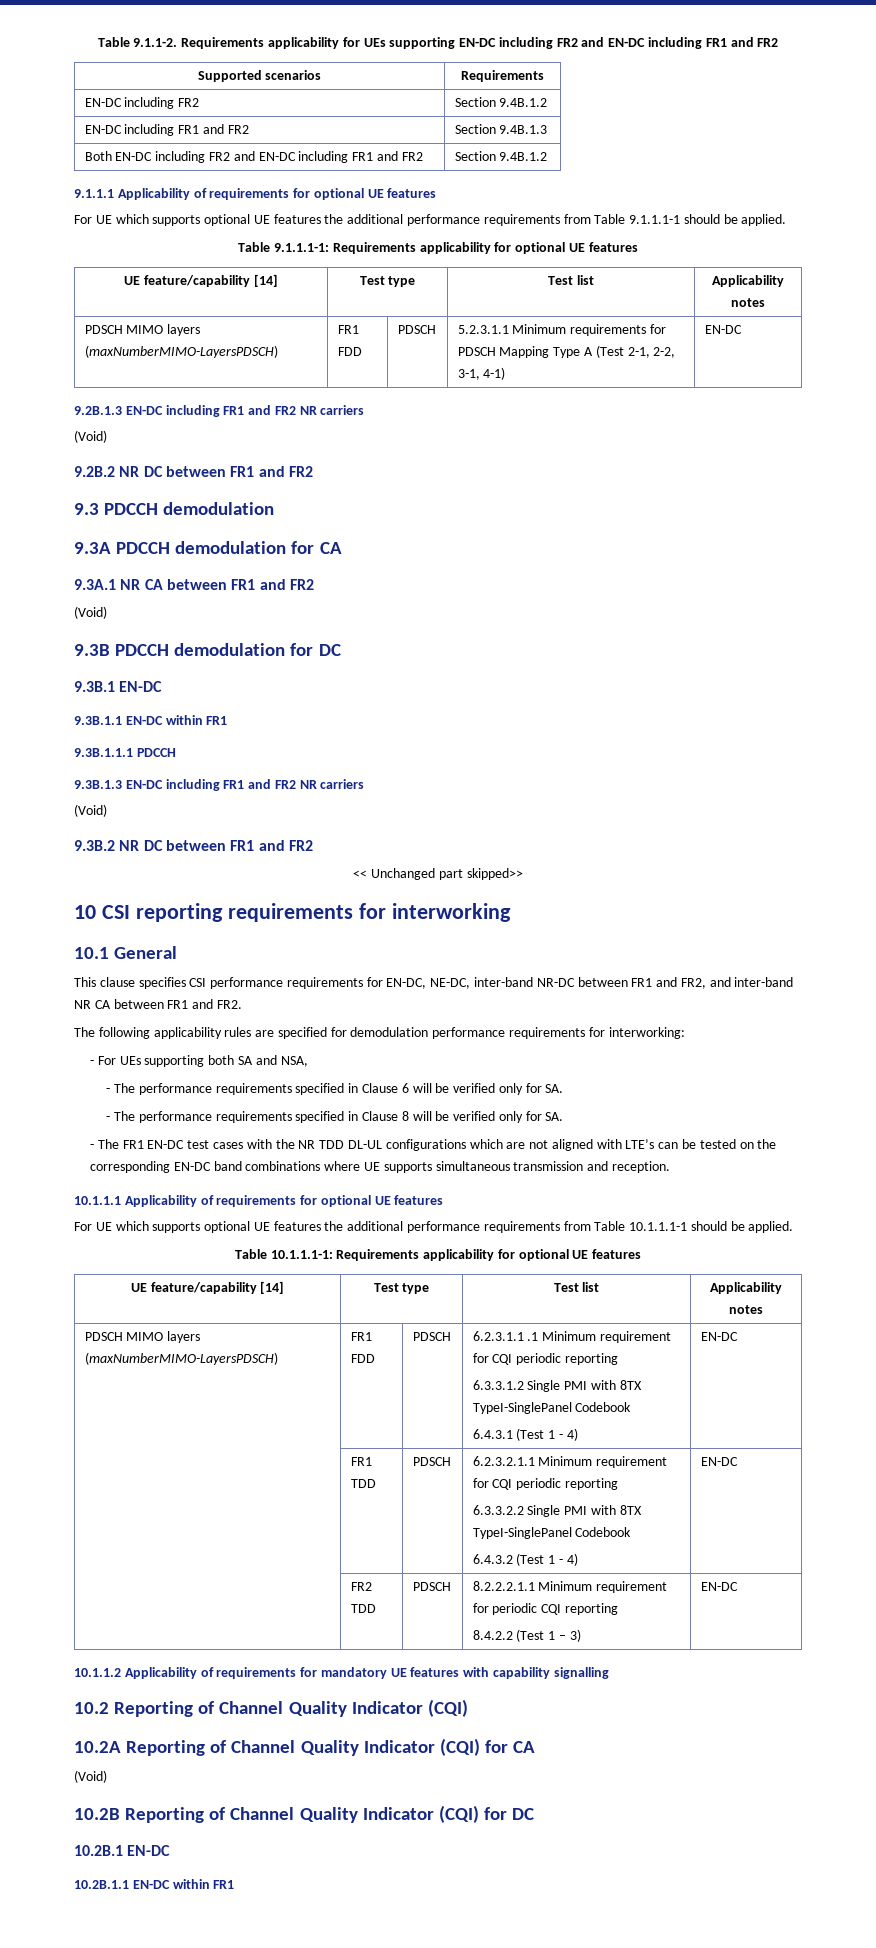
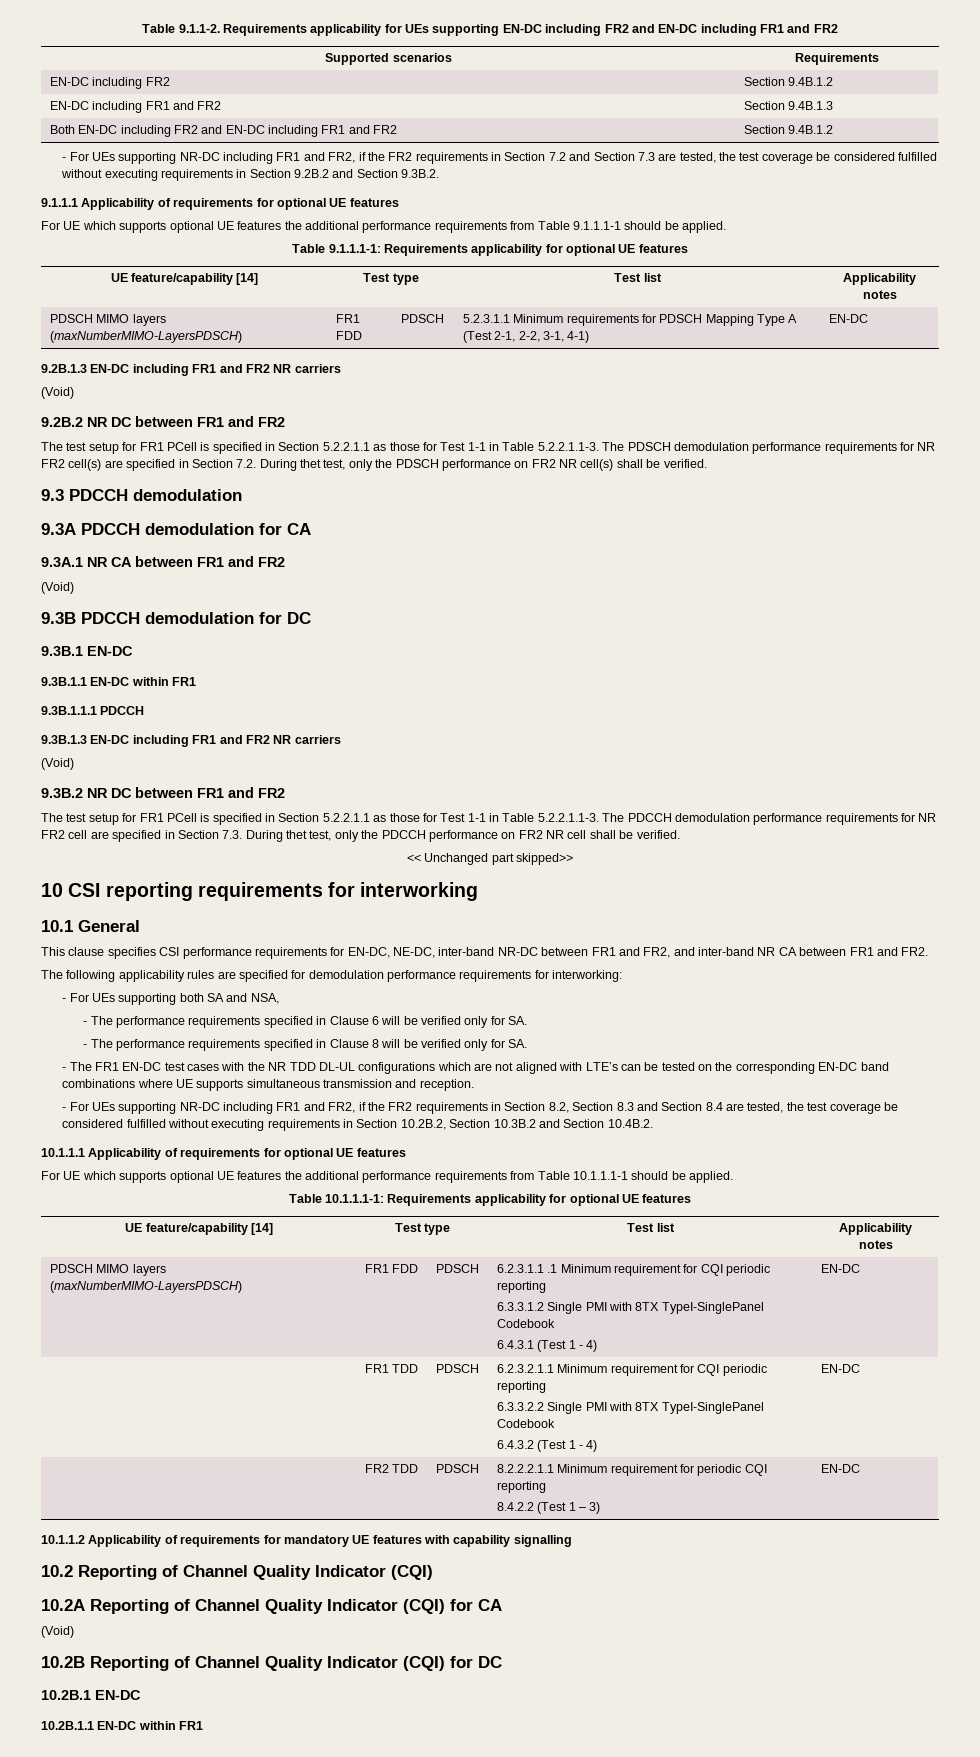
(548, 156) none -> [62,152,937,164] [61,169,440,181] // - For UEs supporting NR-DC including FR1 and FR2, if the FR2 requirements in Section 7.2 and Section 7.3 are tested, the test coverage be considered fulfilled without executing requirements in Section 9.2B.2 and Section 9.3B.2.
(313, 471) none -> [41,442,936,454] [41,459,707,471] // The test setup for FR1 PCell is specified in Section 5.2.2.1.1 as those for Test 1-1 in Table 5.2.2.1.1-3. The PDSCH demodulation performance requirements for NR FR2 cell(s) are specified in Section 7.2. During thet test, only the PDSCH performance on FR2 NR cell(s) shall be verified.
(313, 845) none -> [41,813,937,825] [41,830,680,842] // The test setup for FR1 PCell is specified in Section 5.2.2.1.1 as those for Test 1-1 in Table 5.2.2.1.1-3. The PDCCH demodulation performance requirements for NR FR2 cell are specified in Section 7.3. During thet test, only the PDCCH performance on FR2 NR cell shall be verified.
(670, 1167) none -> [62,1102,898,1114] [62,1119,653,1131] // - For UEs supporting NR-DC including FR1 and FR2, if the FR2 requirements in Section 8.2, Section 8.3 and Section 8.4 are tested, the test coverage be considered fulfilled without executing requirements in Section 10.2B.2, Section 10.3B.2 and Section 10.4B.2.

